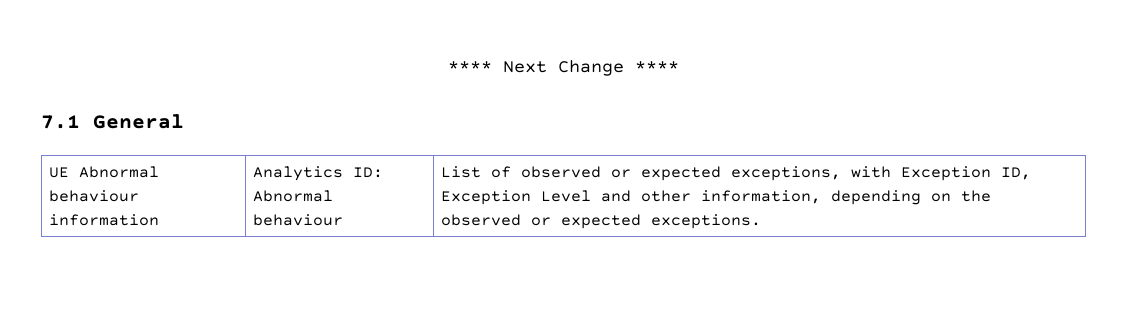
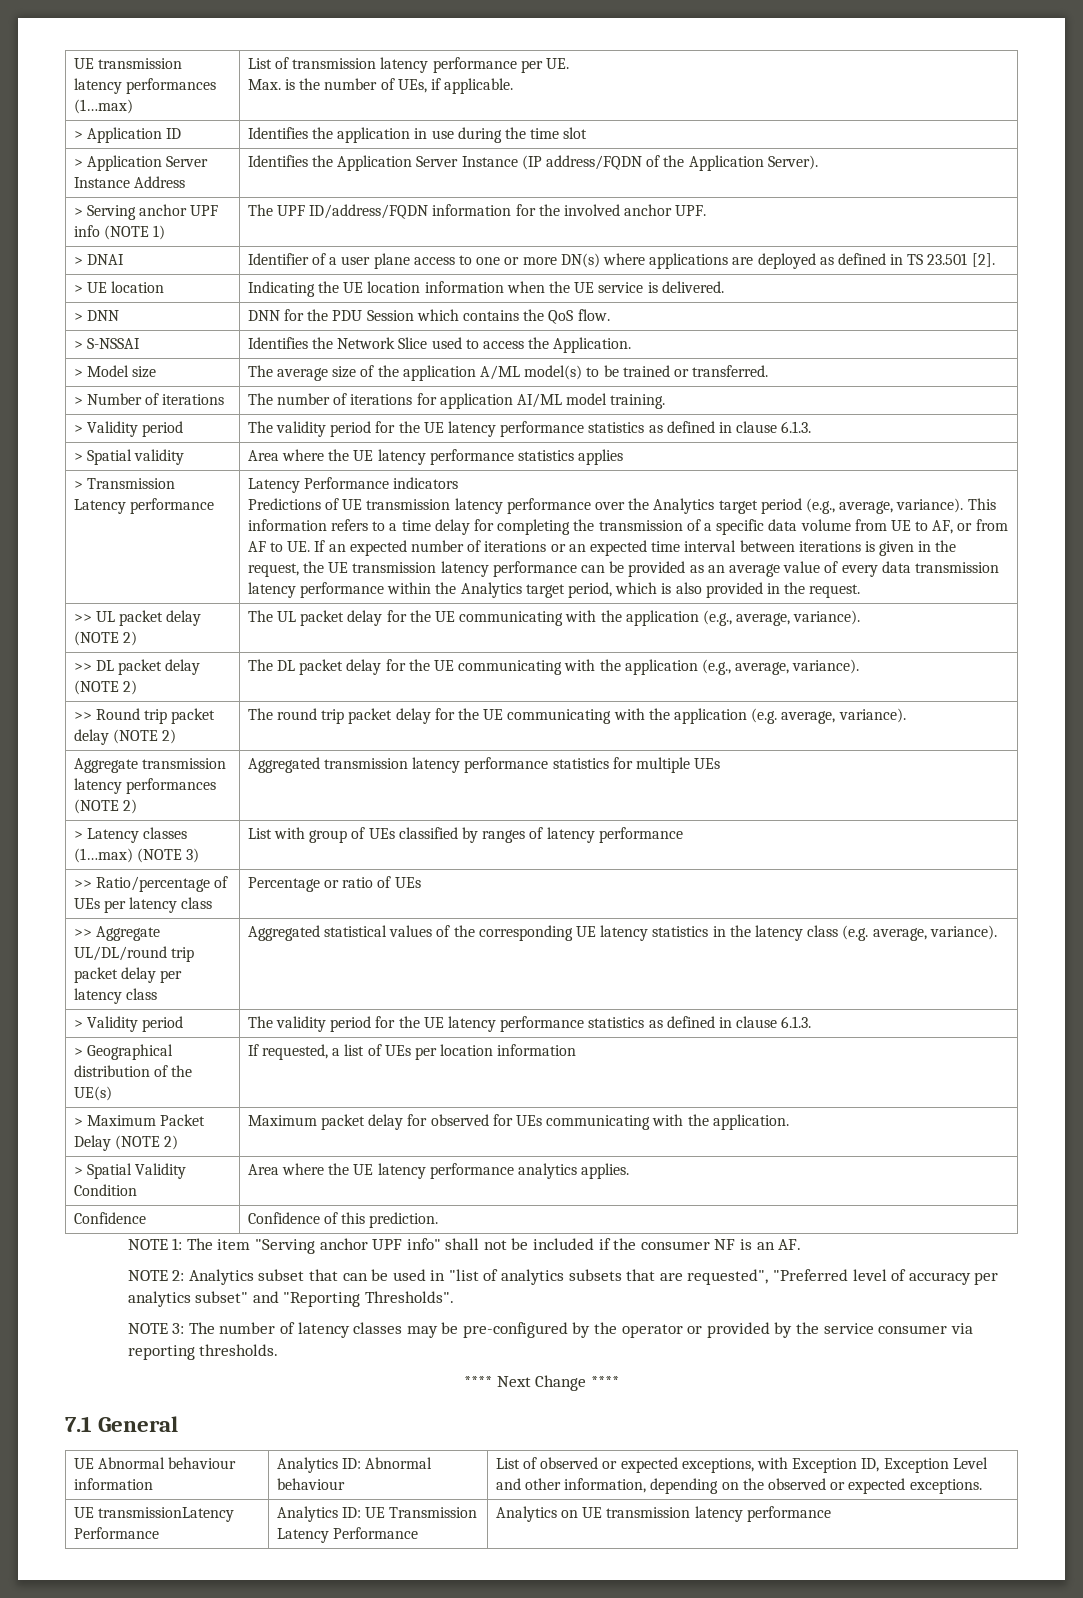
(448, 66) none -> [73,58,183,69] [73,78,217,94] [73,99,133,114] [247,57,570,73] [247,78,514,94] [73,127,182,143] [247,127,588,143] [73,155,209,171] [73,176,186,188] [247,155,818,171] [73,204,219,220] [73,225,166,240] [247,204,707,219] [73,254,125,265] [247,253,995,269] [73,281,165,293] [247,281,724,297] [73,310,120,321] [247,309,610,324] [73,338,141,349] [247,337,632,353] [73,365,157,378] [247,365,769,381] [73,393,225,405] [247,393,666,409] [73,421,184,437] [247,421,812,437] [73,449,185,465] [247,449,624,465] [73,478,176,489] [73,498,215,514] [247,477,459,493] [247,498,996,514] [247,519,1008,535] [247,540,957,556] [247,561,999,577] [247,582,861,598] [73,610,202,626] [73,631,138,646] [247,610,861,626] [73,659,201,675] [73,680,138,695] [247,659,860,675] [73,708,216,724] [73,729,177,745] [247,708,906,724] [73,758,227,773] [73,778,217,794] [73,799,138,814] [247,757,721,773] [73,827,188,843] [73,848,200,863] [247,827,683,843] [73,876,229,892] [73,897,213,913] [247,876,421,892] [73,926,161,941] [73,946,195,962] [73,967,183,983] [73,988,158,1004] [247,925,997,941] [73,1016,184,1032] [247,1016,812,1032] [73,1044,174,1060] [73,1065,193,1077] [73,1086,112,1101] [247,1044,577,1060] [73,1114,206,1126] [73,1135,179,1151] [247,1114,789,1130] [73,1163,187,1179] [73,1184,137,1196] [247,1163,630,1179] [73,1212,146,1224] [247,1212,439,1228] [127,1238,802,1254] [127,1269,999,1285] [127,1291,454,1307] [127,1322,973,1338] [127,1344,279,1360] UE transmission latency performances (1…max) | List of transmission latency performance per UE. // Max. is the number of UEs, if applicable. // > Application ID | Identifies the application in use during the time slot // > Application Server Instance Address | Identifies the Application Server Instance (IP address/FQDN of the Application Server). // > Serving anchor UPF info (NOTE 1) | The UPF ID/address/FQDN information for the involved anchor UPF. // > DNAI | Identifier of a user plane access to one or more DN(s) where applications are deployed as defined in TS 23.501 [2]. // > UE location | Indicating the UE location information when the UE service is delivered. // > DNN | DNN for the PDU Session which contains the QoS flow. // > S-NSSAI | Identifies the Network Slice used to access the Application. // > Model size | The average size of the application A/ML model(s) to be trained or transferred. // > Number of iterations | The number of iterations for application AI/ML model training. // > Validity period | The validity period for the UE latency performance statistics as defined in clause 6.1.3. // > Spatial validity | Area where the UE latency performance statistics applies // > Transmission Latency performance | Latency Performance indicators // Predictions of UE transmission latency performance over the Analytics target period (e.g., average, variance). This information refers to a time delay for completing the transmission of a specific data volume from UE to AF, or from AF to UE. If an expected number of iterations or an expected time interval between iterations is given in the request, the UE transmission latency performance can be provided as an average value of every data transmission latency performance within the Analytics target period, which is also provided in the request. // >> UL packet delay (NOTE 2) | The UL packet delay for the UE communicating with the application (e.g., average, variance). // >> DL packet delay (NOTE 2) | The DL packet delay for the UE communicating with the application (e.g., average, variance). // >> Round trip packet delay (NOTE 2) | The round trip packet delay for the UE communicating with the application (e.g. average, variance). // Aggregate transmission latency performances (NOTE 2) | Aggregated transmission latency performance statistics for multiple UEs // > Latency classes (1…max) (NOTE 3) | List with group of UEs classified by ranges of latency performance // >> Ratio/percentage of UEs per latency class | Percentage or ratio of UEs // >> Aggregate UL/DL/round trip packet delay per latency class | Aggregated statistical values of the corresponding UE latency statistics in the latency class (e.g. average, variance). // > Validity period | The validity period for the UE latency performance statistics as defined in clause 6.1.3. // > Geographical distribution of the UE(s) | If requested, a list of UEs per location information // > Maximum Packet Delay (NOTE 2) | Maximum packet delay for observed for UEs communicating with the application. // > Spatial Validity Condition | Area where the UE latency performance analytics applies. // Confidence | Confidence of this prediction. // NOTE 1: The item "Serving anchor UPF info" shall not be included if the consumer NF is an AF. // NOTE 2: Analytics subset that can be used in "list of analytics subsets that are requested", "Preferred level of accuracy per analytics subset" and "Reporting Thresholds". // NOTE 3: The number of latency classes may be pre-configured by the operator or provided by the service consumer via reporting thresholds. //
(762, 221) none -> [73,1507,235,1522] [73,1527,159,1539] [276,1506,478,1522] [276,1527,419,1543] [495,1506,831,1522] // UE transmissionLatency Performance | Analytics ID: UE Transmission Latency Performance | Analytics on UE transmission latency performance

